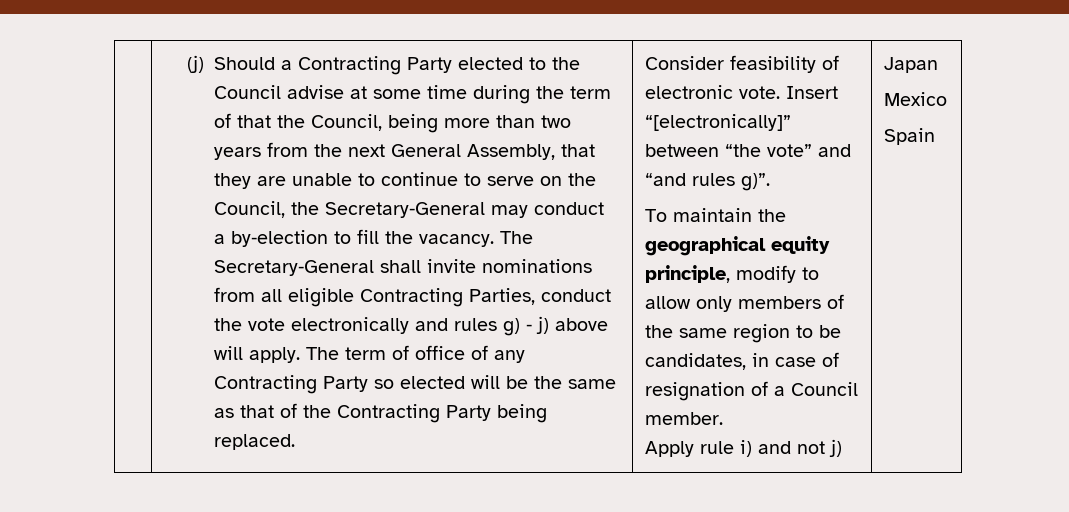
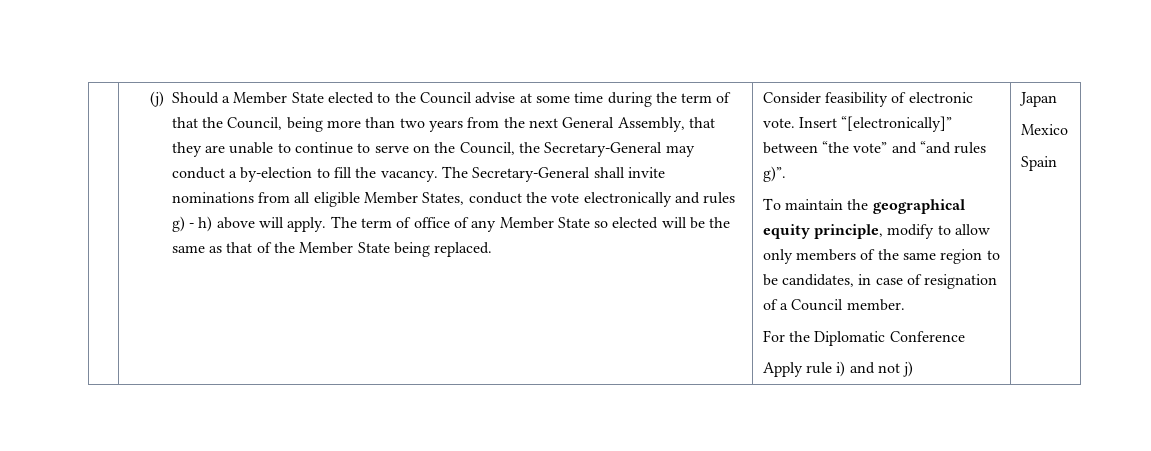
[298,56,453,75] Contracting Party -> [233,92,324,104] Member State
[360,288,536,307] Contracting Parties, -> [363,192,465,205] Member States,
[536,316,550,334] j) -> [198,216,213,232] h)
[214,375,369,394] Contracting Party -> [499,217,590,229] Member State
[337,404,492,423] Contracting Party -> [299,242,390,254] Member State
(724, 418) none -> [762,330,965,346] // For the Diplomatic Conference

